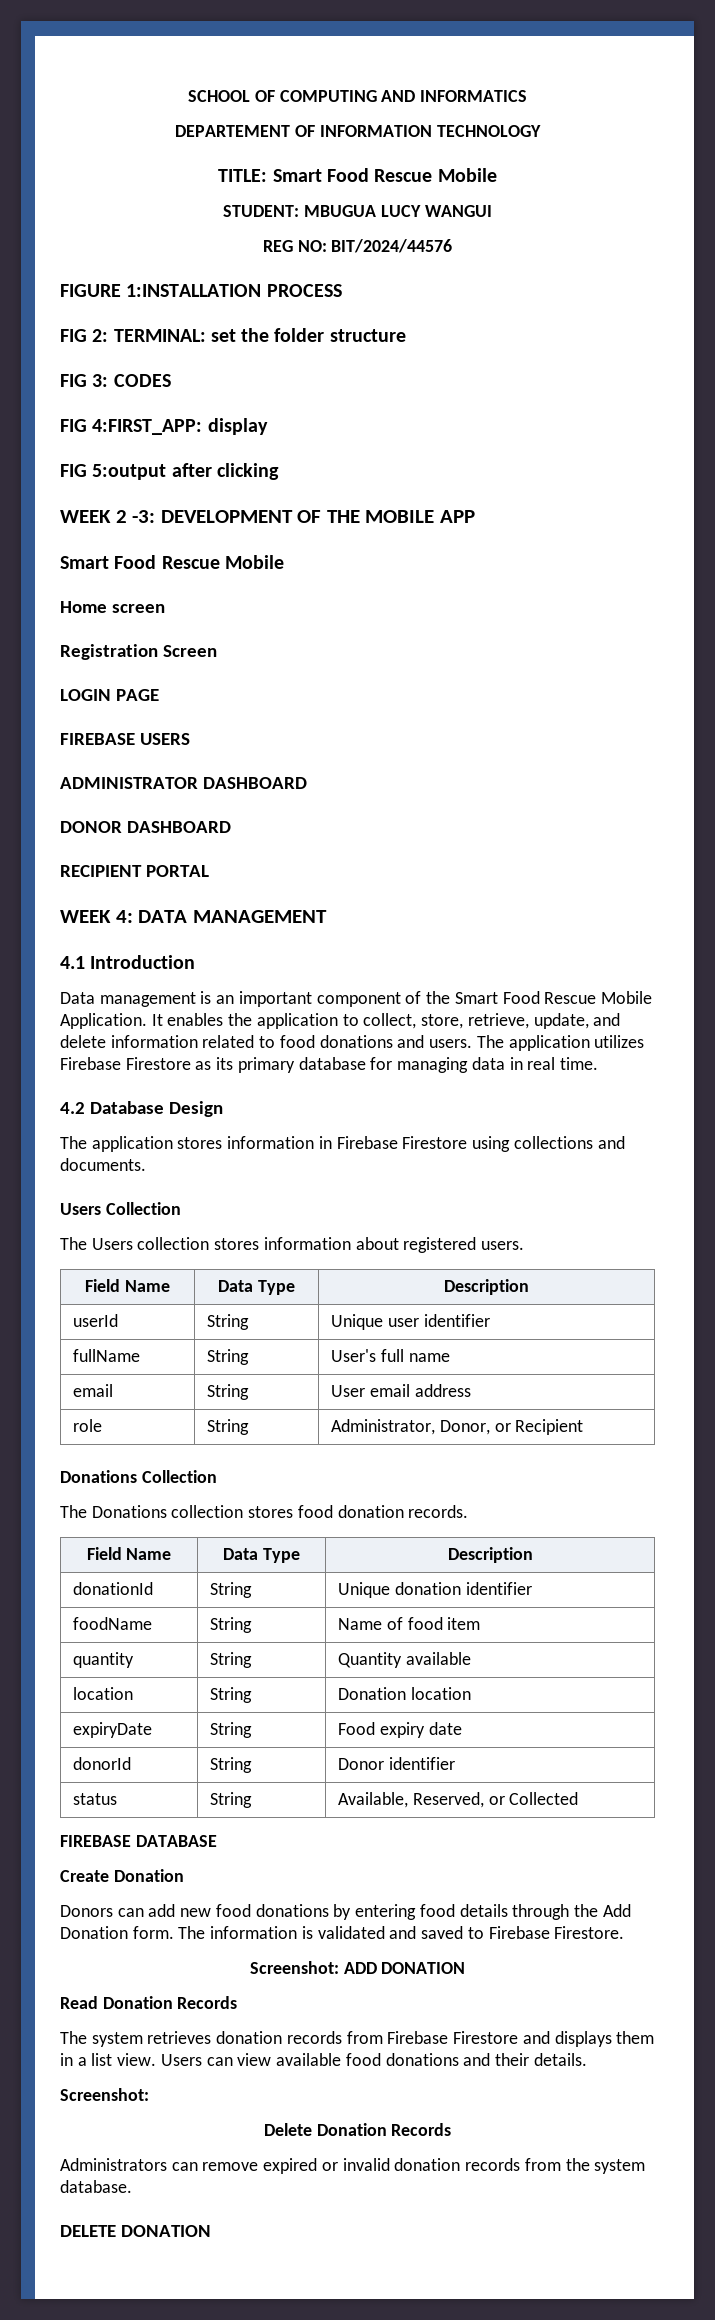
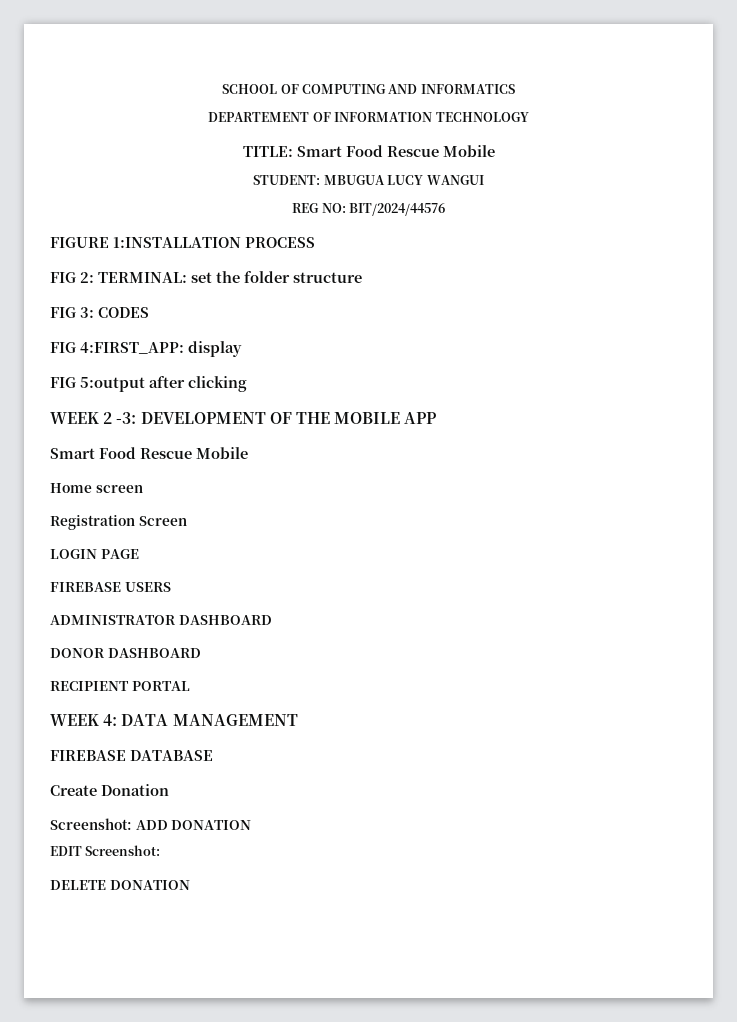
[60,955,196,969] [60,991,652,1007] [60,1013,621,1029] [60,1035,645,1051] [60,1057,598,1073] [60,1101,223,1117] [60,1136,625,1152] [60,1158,146,1171] [60,1202,181,1215] [60,1237,525,1253] [85,1279,170,1292] [218,1280,295,1295] [443,1279,529,1295] [73,1314,119,1327] [207,1314,250,1330] [331,1314,490,1330] [73,1349,141,1362] [207,1349,250,1365] [331,1349,450,1362] [73,1384,114,1397] [207,1384,250,1400] [331,1384,471,1397] [73,1419,103,1432] [207,1419,250,1435] [331,1419,584,1435] [60,1470,217,1483] [60,1505,469,1518] [86,1547,172,1560] [223,1548,300,1563] [447,1547,533,1563] [73,1582,154,1595] [210,1582,253,1598] [338,1582,532,1598] [73,1617,153,1630] [210,1617,253,1633] [338,1617,481,1630] [73,1652,135,1668] [210,1652,253,1668] [338,1652,471,1668] [73,1687,134,1700] [210,1687,253,1703] [338,1687,471,1700] [73,1722,153,1738] [210,1722,253,1738] [338,1722,462,1738] [73,1757,132,1770] [210,1757,253,1773] [338,1757,455,1770] [73,1793,118,1805] [210,1792,253,1808] [338,1792,579,1808] [60,1835,217,1847] [60,1869,184,1882] [60,1904,631,1920] [60,1926,625,1939] [249,1961,466,1974] [60,1996,238,2009] [60,2031,655,2047] [60,2053,587,2066] [60,2088,149,2101] [263,2123,452,2136] [60,2158,646,2174] [60,2180,132,2193] 4.1 Introduction // Data management is an important component of the Smart Food Rescue Mobile Application. It enables the application to collect, store, retrieve, update, and delete information related to food donations and users. The application utilizes Firebase Firestore as its primary database for managing data in real time. // 4.2 Database Design // The application stores information in Firebase Firestore using collections and documents. // Users Collection // The Users collection stores information about registered users. // Field Name | Data Type | Description // userId | String | Unique user identifier // fullName | String | User's full name // email | String | User email address // role | String | Administrator, Donor, or Recipient // Donations Collection // The Donations collection stores food donation records. // Field Name | Data Type | Description // donationId | String | Unique donation identifier // foodName | String | Name of food item // quantity | String | Quantity available // location | String | Donation location // expiryDate | String | Food expiry date // donorId | String | Donor identifier // status | String | Available, Reserved, or Collected // FIREBASE DATABASE // Create Donation // Donors can add new food donations by entering food details through the Add Donation form. The information is validated and saved to Firebase Firestore. // Screenshot: ADD DONATION // Read Donation Records // The system retrieves donation records from Firebase Firestore and displays them in a list view. Users can view available food donations and their details. // Screenshot: // Delete Donation Records // Administrators can remove expired or invalid donation records from the system database. -> [50,750,213,761] [50,784,169,796] [50,818,252,830] [50,845,161,856] FIREBASE DATABASE // Create Donation // Screenshot: ADD DONATION // EDIT Screenshot:

